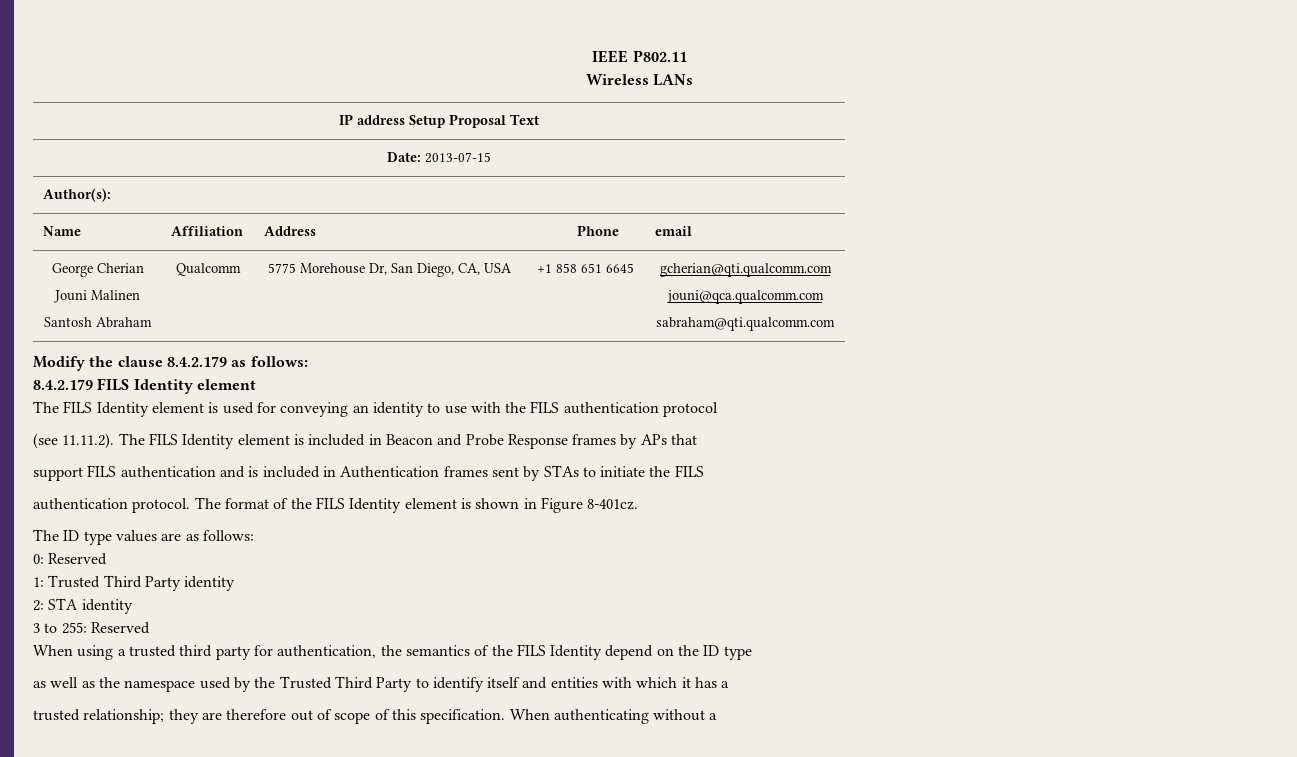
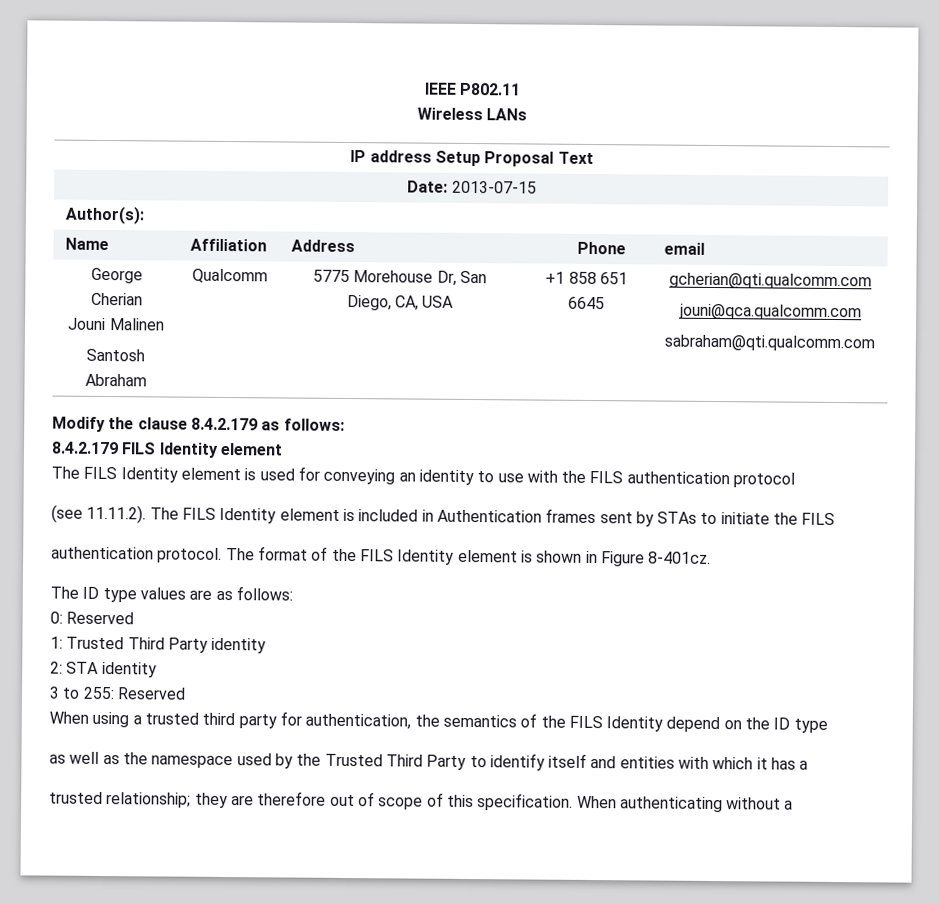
[385,434,698,449] [33,465,336,481] Beacon and Probe Response frames by APs that // support FILS authentication and is included in -> (434, 515) none

